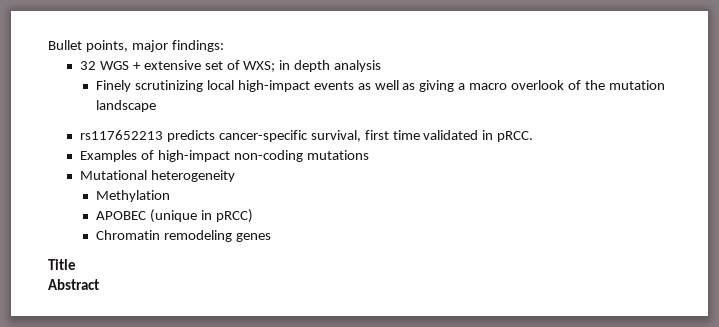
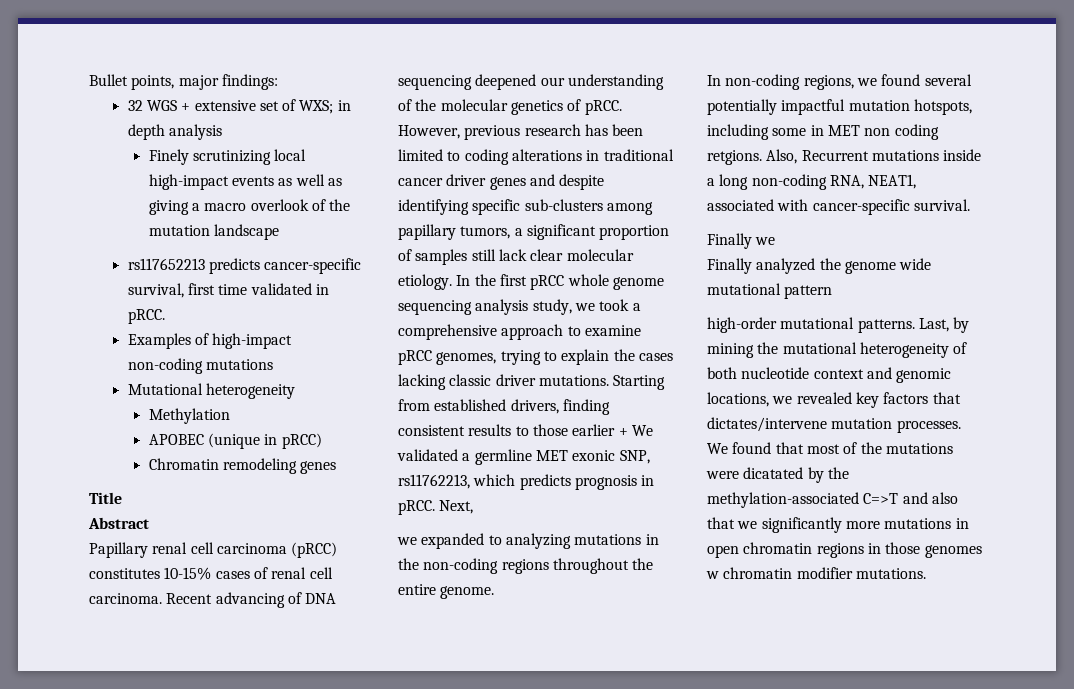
(99, 284) none -> [89,542,338,558] [89,567,333,580] [89,592,337,608] [398,74,664,90] [398,99,622,115] [398,124,644,140] [398,149,674,165] [398,174,605,190] [398,199,653,215] [398,224,670,240] [398,249,634,265] [398,274,664,290] [398,299,641,315] [398,324,641,340] [398,349,673,365] [398,374,666,390] [398,399,610,415] [398,424,653,436] [397,449,650,465] [398,474,655,490] [398,500,474,515] [397,533,659,549] [398,558,654,574] [398,584,495,599] [707,74,972,90] [707,99,972,115] [707,124,939,140] [707,149,982,165] [707,174,917,190] [707,199,970,215] [707,233,776,249] [707,258,932,274] [707,283,833,299] [707,317,970,333] [707,342,968,358] [707,367,952,383] [707,392,961,408] [707,417,961,433] [707,442,953,454] [706,467,849,483] [707,492,958,508] [707,517,969,533] [707,542,982,558] [706,567,926,579] // Papillary renal cell carcinoma (pRCC) constitutes 10-15% cases of renal cell carcinoma. Recent advancing of DNA sequencing deepened our understanding of the molecular genetics of pRCC. However, previous research has been limited to coding alterations in traditional cancer driver genes and despite identifying specific sub-clusters among papillary tumors, a significant proportion of samples still lack clear molecular etiology. In the first pRCC whole genome sequencing analysis study, we took a comprehensive approach to examine pRCC genomes, trying to explain the cases lacking classic driver mutations. Starting from established drivers, finding consistent results to those earlier + We validated a germline MET exonic SNP, rs11762213, which predicts prognosis in pRCC. Next, // we expanded to analyzing mutations in the non-coding regions throughout the entire genome. // In non-coding regions, we found several potentially impactful mutation hotspots, including some in MET non coding retgions. Also, Recurrent mutations inside a long non-coding RNA, NEAT1, associated with cancer-specific survival. // Finally we // Finally analyzed the genome wide mutational pattern // high-order mutational patterns. Last, by mining the mutational heterogeneity of both nucleotide context and genomic locations, we revealed key factors that dictates/intervene mutation processes. We found that most of the mutations were dicatated by the methylation-associated C=>T and also that we significantly more mutations in open chromatin regions in those genomes w chromatin modifier mutations.

